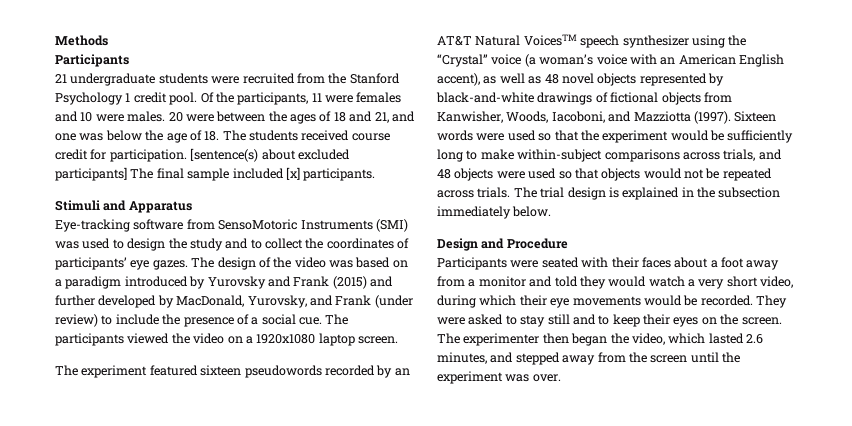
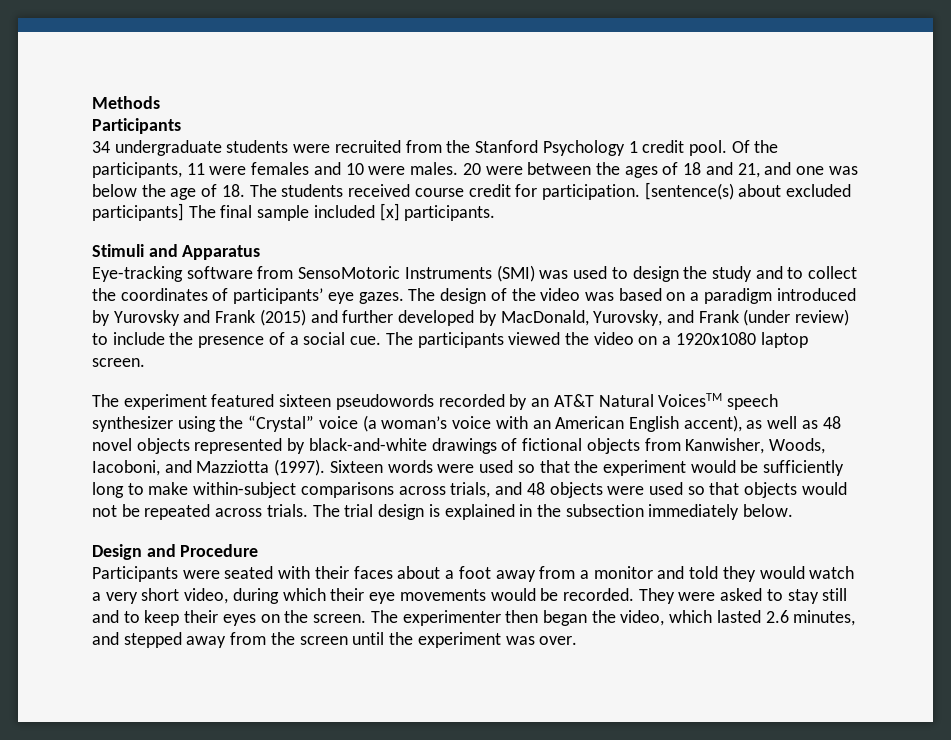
[55,74,67,83] 21 -> [92,141,110,153] 34

